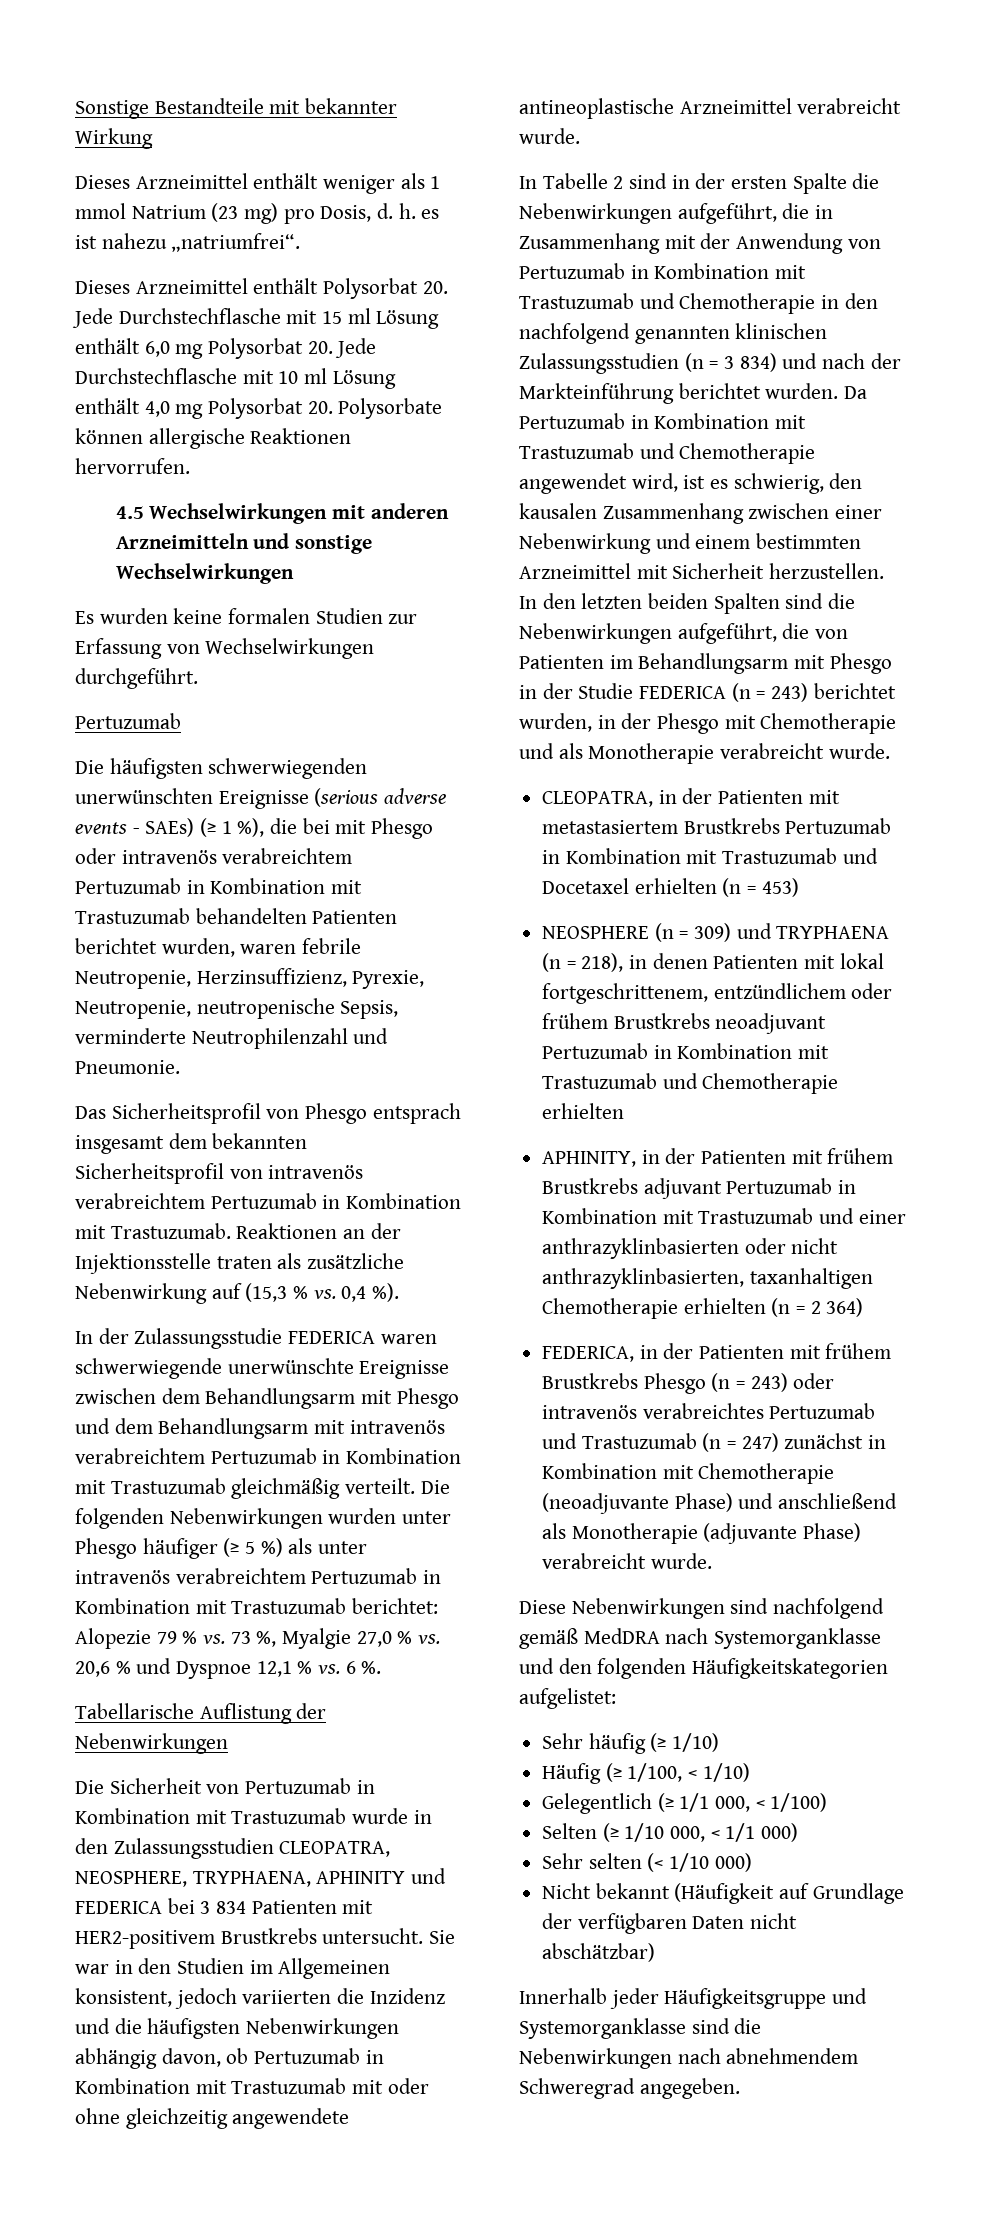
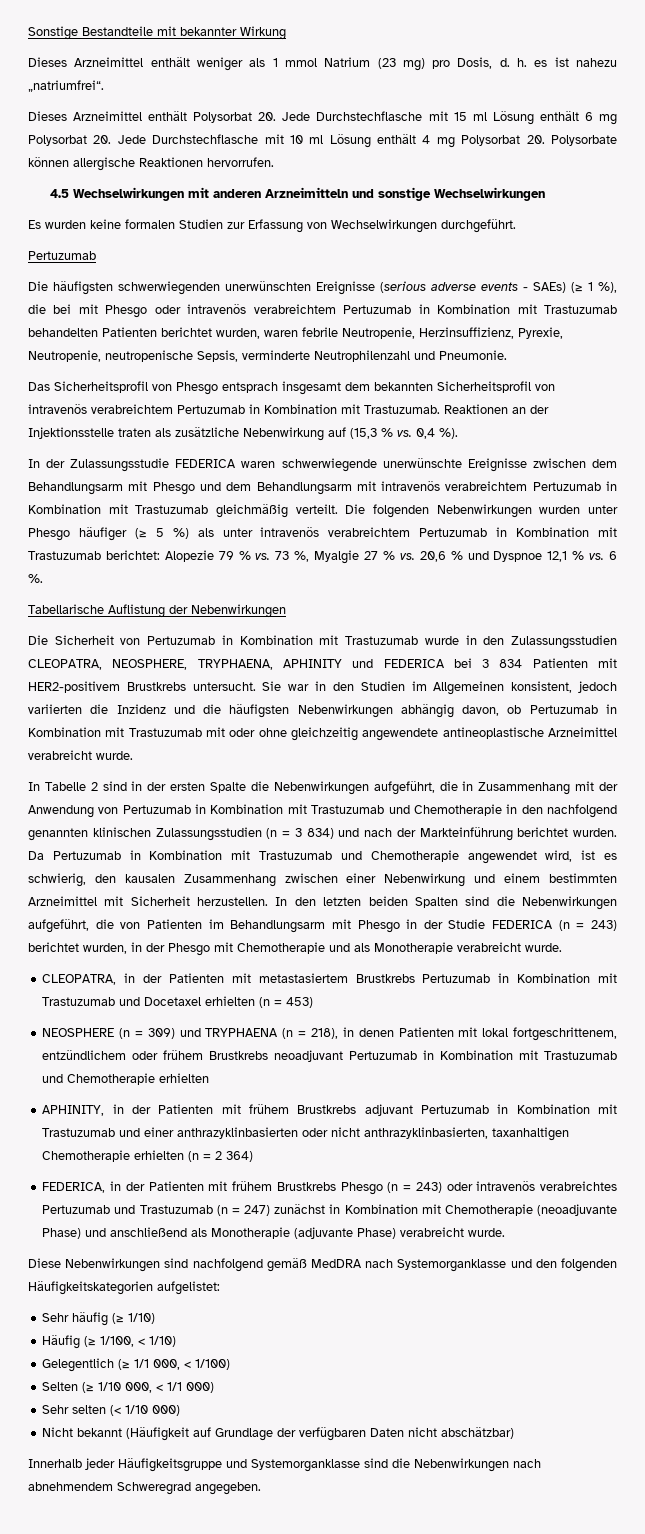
[144,341,170,357] 6,0 -> [584,112,593,121] 6
[144,401,170,417] 4,0 -> [422,135,431,144] 4
[356,1631,392,1647] 27,0 -> [364,551,379,560] 27

